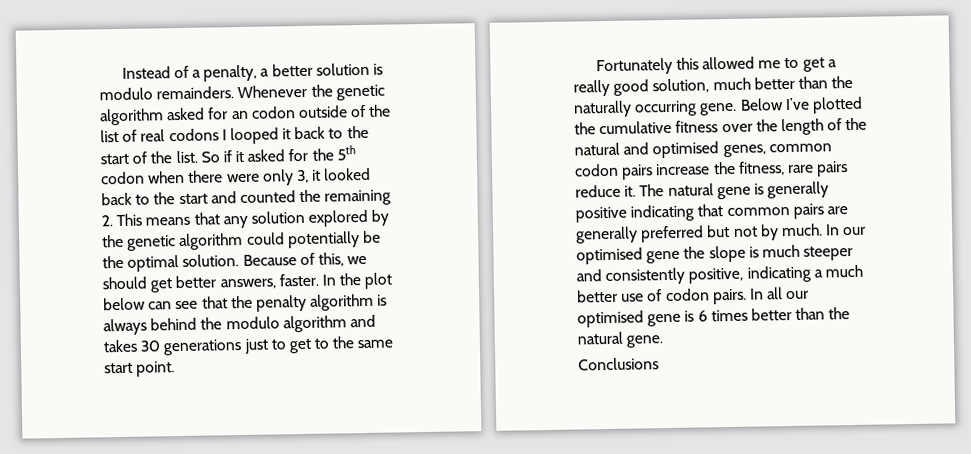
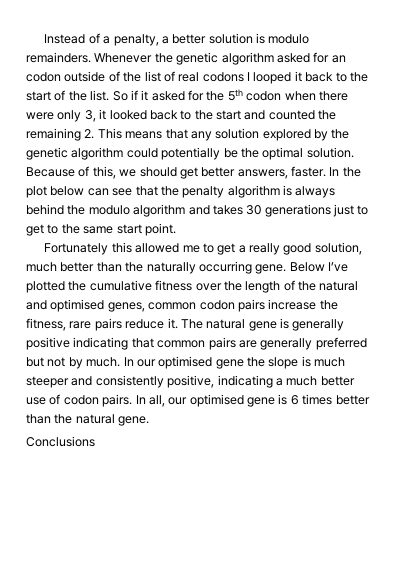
[767,287,784,300] all -> [148,395,165,407] all,

